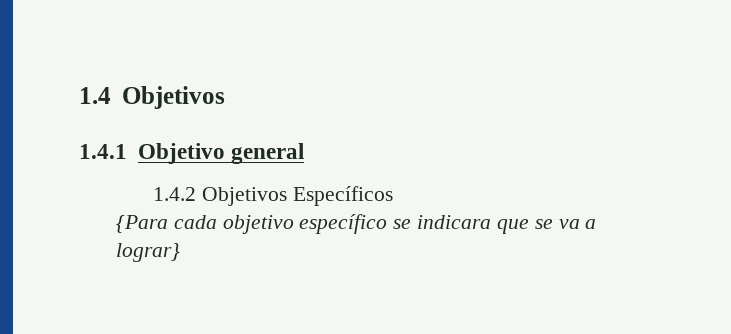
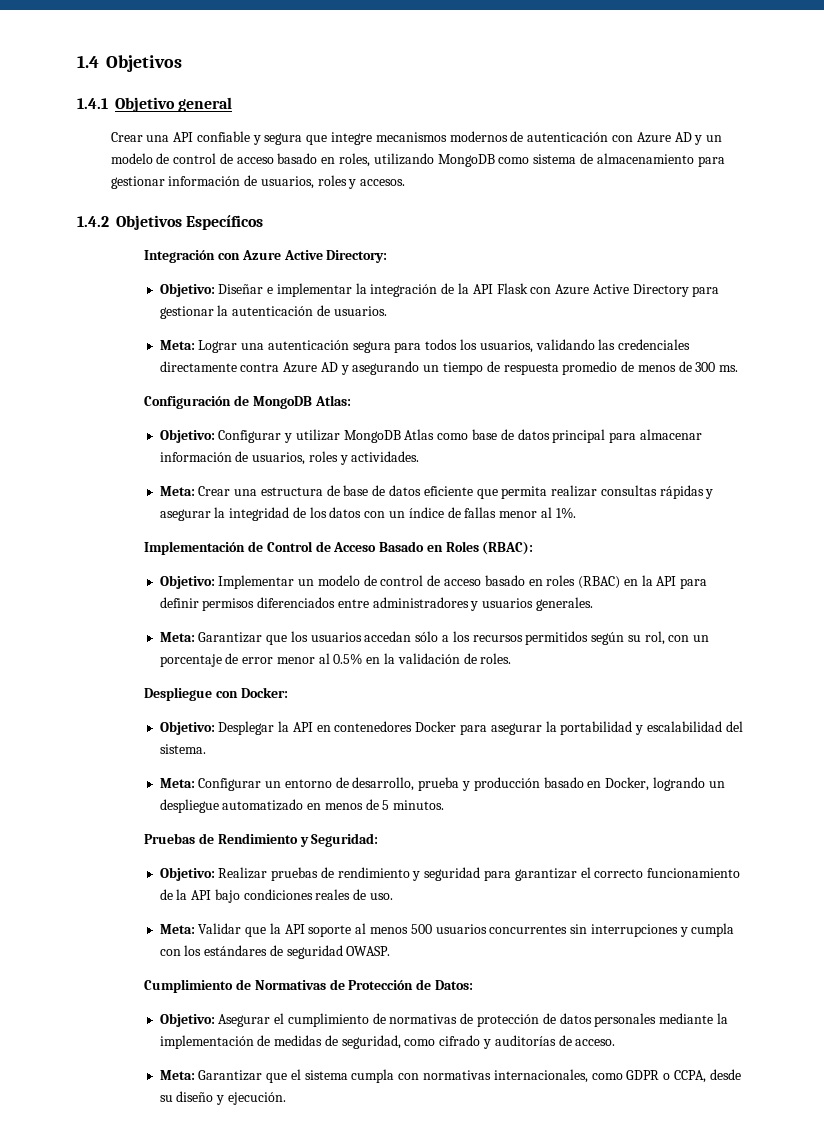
[153,186,393,206] [116,214,597,234] [116,243,181,262] 1.4.2 Objetivos Específicos // {Para cada objetivo específico se indicara que se va a lograr} -> [110,131,723,145] [110,153,725,167] [110,175,406,189] [77,215,264,230] [144,250,388,263] [159,283,720,297] [159,305,387,319] [159,339,691,353] [159,361,739,375] [144,395,351,409] [159,429,702,443] [159,451,420,465] [159,485,714,499] [159,507,576,521] [144,541,534,555] [159,575,708,589] [159,597,594,611] [159,631,710,645] [159,653,512,667] [144,687,288,701] [159,721,743,735] [159,744,206,754] [159,777,725,791] [159,799,445,813] [144,833,379,847] [159,867,741,881] [159,889,394,903] [159,923,735,937] [159,945,391,959] [144,979,473,993] [159,1013,728,1027] [159,1035,616,1049] [159,1069,741,1083] [159,1091,286,1105] Crear una API confiable y segura que integre mecanismos modernos de autenticación con Azure AD y un modelo de control de acceso basado en roles, utilizando MongoDB como sistema de almacenamiento para gestionar información de usuarios, roles y accesos. // 1.4.2 Objetivos Específicos // Integración con Azure Active Directory: // Objetivo: Diseñar e implementar la integración de la API Flask con Azure Active Directory para gestionar la autenticación de usuarios. // Meta: Lograr una autenticación segura para todos los usuarios, validando las credenciales directamente contra Azure AD y asegurando un tiempo de respuesta promedio de menos de 300 ms. // Configuración de MongoDB Atlas: // Objetivo: Configurar y utilizar MongoDB Atlas como base de datos principal para almacenar información de usuarios, roles y actividades. // Meta: Crear una estructura de base de datos eficiente que permita realizar consultas rápidas y asegurar la integridad de los datos con un índice de fallas menor al 1%. // Implementación de Control de Acceso Basado en Roles (RBAC): // Objetivo: Implementar un modelo de control de acceso basado en roles (RBAC) en la API para definir permisos diferenciados entre administradores y usuarios generales. // Meta: Garantizar que los usuarios accedan sólo a los recursos permitidos según su rol, con un porcentaje de error menor al 0.5% en la validación de roles. // Despliegue con Docker: // Objetivo: Desplegar la API en contenedores Docker para asegurar la portabilidad y escalabilidad del sistema. // Meta: Configurar un entorno de desarrollo, prueba y producción basado en Docker, logrando un despliegue automatizado en menos de 5 minutos. // Pruebas de Rendimiento y Seguridad: // Objetivo: Realizar pruebas de rendimiento y seguridad para garantizar el correcto funcionamiento de la API bajo condiciones reales de uso. // Meta: Validar que la API soporte al menos 500 usuarios concurrentes sin interrupciones y cumpla con los estándares de seguridad OWASP. // Cumplimiento de Normativas de Protección de Datos: // Objetivo: Asegurar el cumplimiento de normativas de protección de datos personales mediante la implementación de medidas de seguridad, como cifrado y auditorías de acceso. // Meta: Garantizar que el sistema cumpla con normativas internacionales, como GDPR o CCPA, desde su diseño y ejecución.

